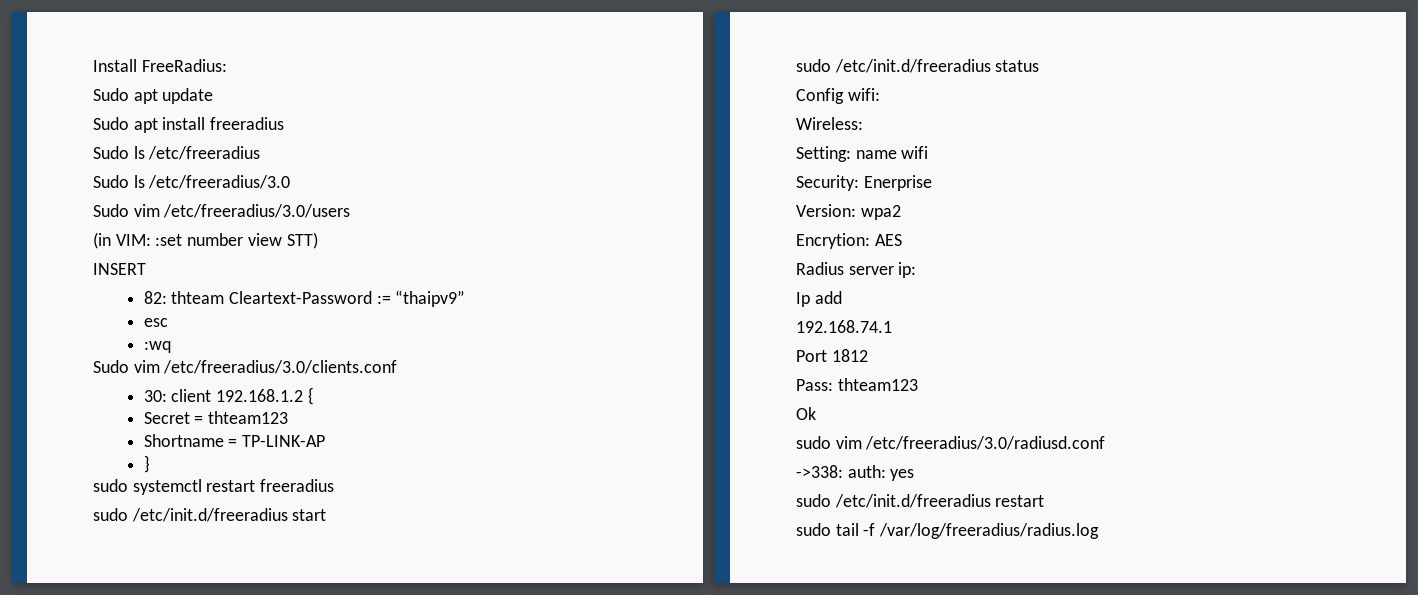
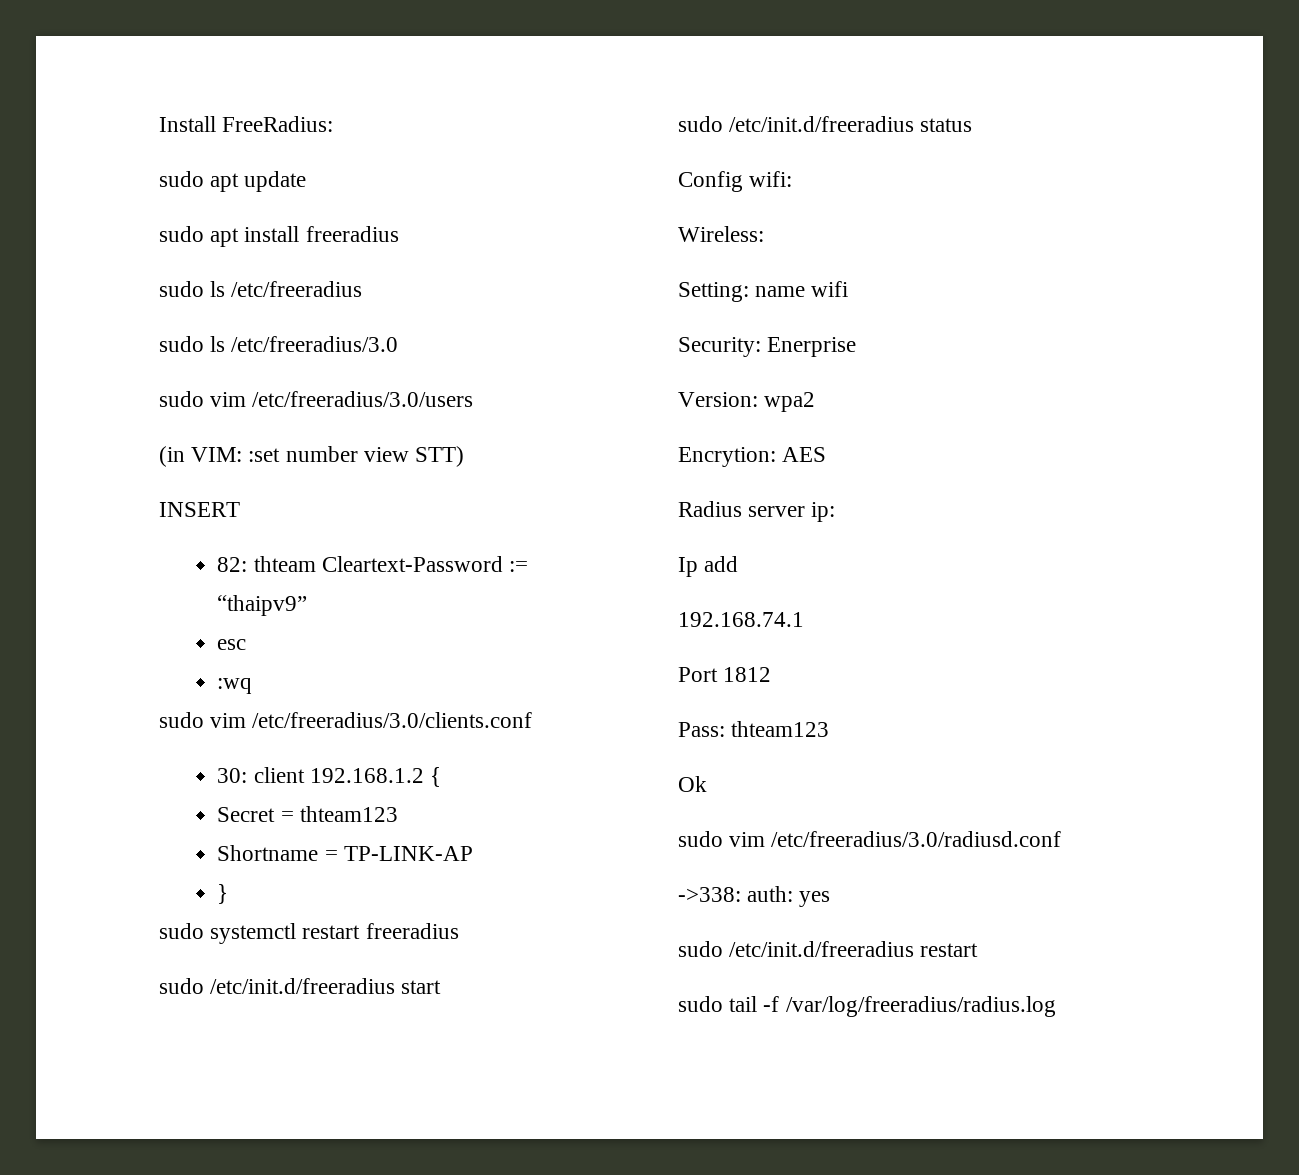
[93,88,129,101] Sudo -> [159,171,204,187] sudo
[93,117,129,130] Sudo -> [159,226,204,242] sudo
[93,146,129,159] Sudo -> [159,281,204,297] sudo
[93,175,129,188] Sudo -> [159,336,204,352] sudo
[93,204,129,217] Sudo -> [159,391,204,407] sudo
[93,360,129,373] Sudo -> [159,712,204,728] sudo

